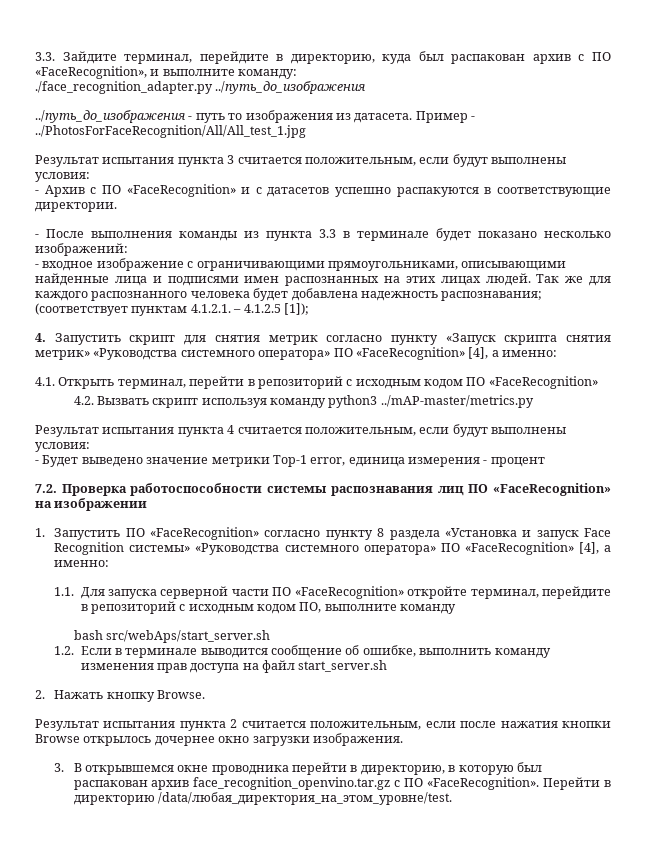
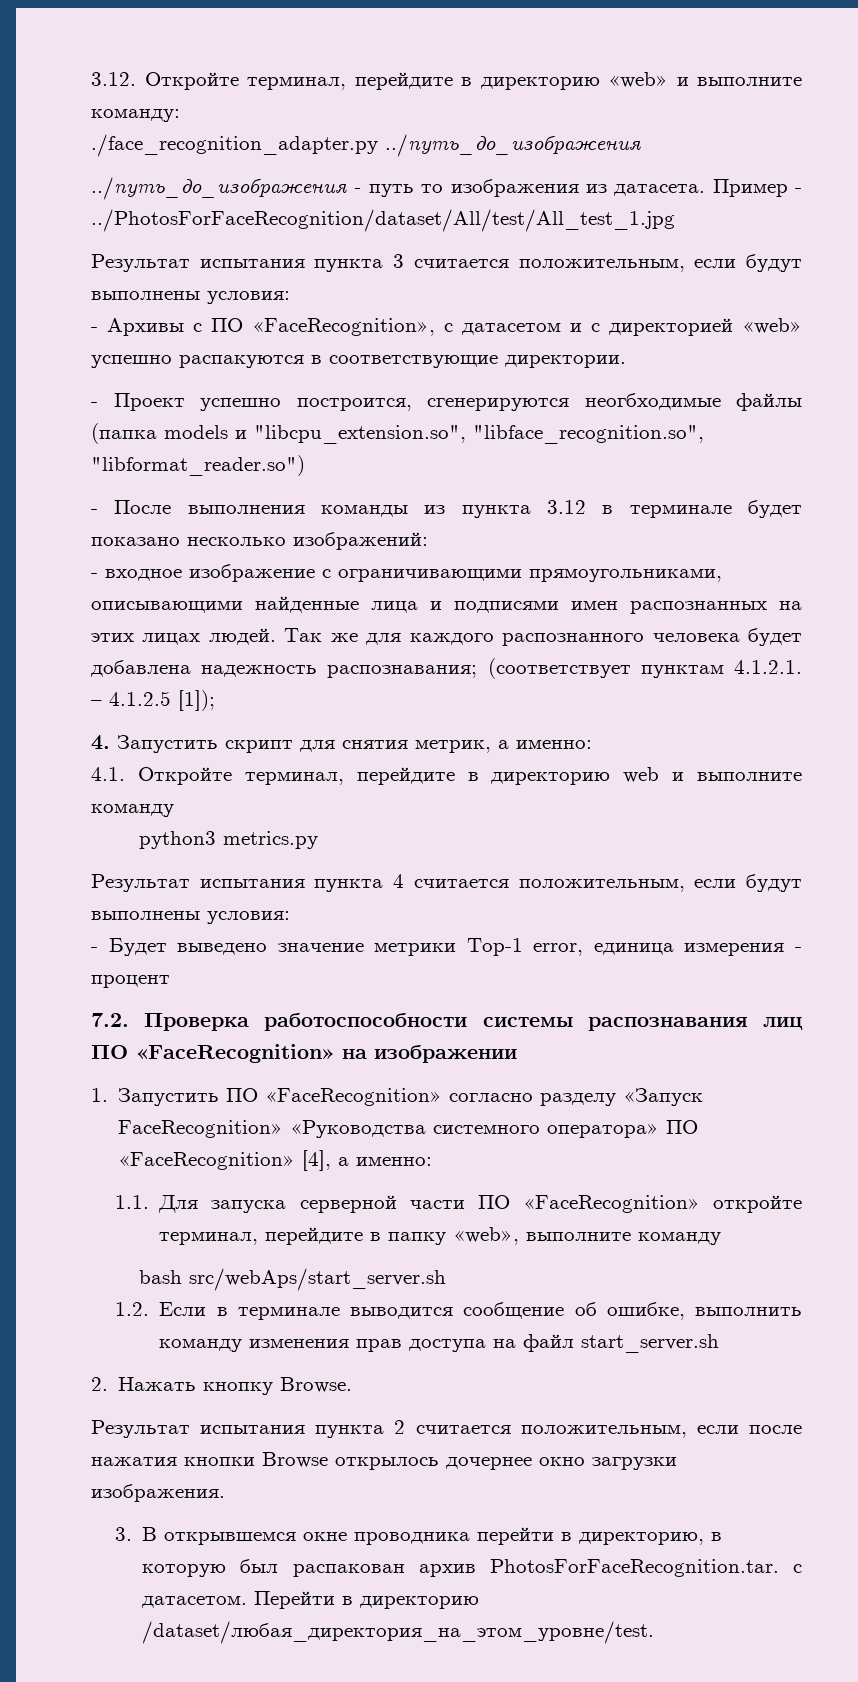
[35,51,611,64] [35,66,147,79] 3.3. Зайдите терминал, перейдите в директорию, куда был распакован архив с ПО «FaceRecognition», -> [91,72,668,90] 3.12. Откройте терминал, перейдите в директорию «web»
[35,125,306,138] ../PhotosForFaceRecognition/All/All_test_1.jpg -> [91,209,675,232] ../PhotosForFaceRecognition/dataset/All/test/All_test_1.jpg
[44,184,330,197] Архив с ПО «FaceRecognition» и с датасетов -> [107,318,802,336] Архивы с ПО «FaceRecognition», с датасетом и с директорией «web»
(117, 207) none -> [91,393,802,411] [91,423,704,444] [91,455,305,476] // - Проект успешно построится, сгенерируются неогбходимые файлы (папка models и "libcpu_extension.so", "libface_recognition.so", "libformat_reader.so")
[319,229,336,238] 3.3 -> [547,500,586,514] 3.12
[268,333,611,345] [35,347,557,360] [35,376,598,389] [73,395,534,408] метрик согласно пункту «Запуск скрипта снятия метрик» «Руководства системного оператора» ПО «FaceRecognition» [4], а именно: // 4.1. Открыть терминал, перейти в репозиторий с исходным кодом ПО «FaceRecognition» // 4.2. Вызвать скрипт используя команду python3 ../mAP-master/metrics.py -> [415,740,592,753] [91,767,802,785] [91,804,174,817] [139,831,319,849] метрик, а именно: // 4.1. Откройте терминал, перейдите в директорию web и выполните команду // python3 metrics.py
[325,528,611,540] [54,542,191,555] пункту 8 раздела «Установка и запуск Face Recognition системы» -> [540,1088,704,1106] [118,1120,284,1138] разделу «Запуск FaceRecognition»
[90,601,322,614] репозиторий с исходным кодом ПО, -> [388,1227,520,1245] папку «web»,
[193,777,540,790] face_recognition_openvino.tar.gz с ПО «FaceRecognition». -> [489,1559,802,1577] [142,1596,248,1608] PhotosForFaceRecognition.tar. с датасетом.
[157,792,452,805] /data/любая_директория_на_этом_уровне/test. -> [142,1621,655,1644] /dataset/любая_директория_на_этом_уровне/test.

